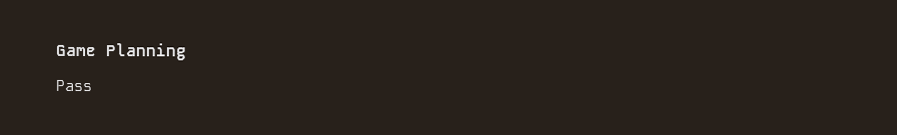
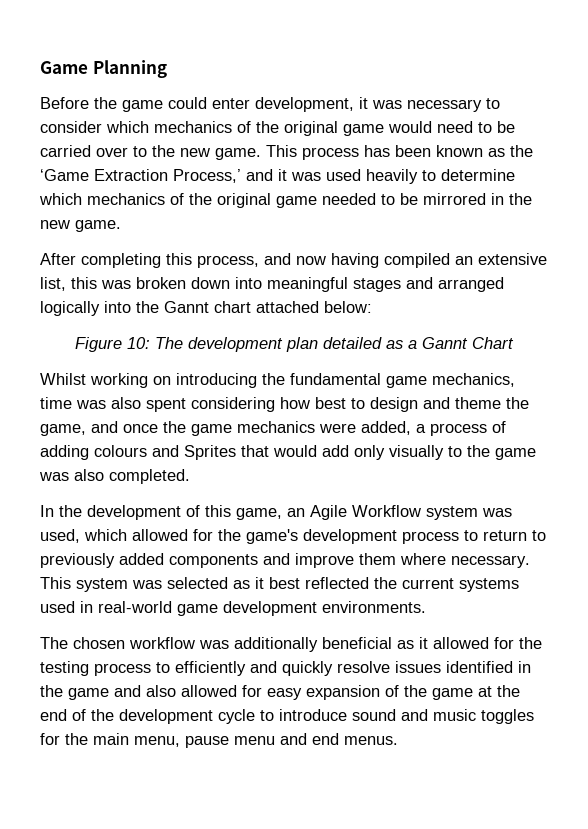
[55,79,92,92] Pass -> [40,97,500,112] [40,121,515,136] [40,145,533,160] [40,169,515,184] [39,193,532,208] [40,220,121,232] [40,253,547,268] [40,277,504,292] [40,301,372,316] [75,337,514,352] [40,373,515,388] [40,397,529,412] [40,421,506,436] [40,445,536,460] [39,469,190,484] [40,505,512,520] [40,529,546,544] [40,553,530,568] [40,577,519,592] [40,601,426,616] [40,637,542,652] [40,661,531,676] [40,685,520,700] [40,709,534,724] [40,733,398,748] Before the game could enter development, it was necessary to consider which mechanics of the original game would need to be carried over to the new game. This process has been known as the ‘Game Extraction Process,’ and it was used heavily to determine which mechanics of the original game needed to be mirrored in the new game. // After completing this process, and now having compiled an extensive list, this was broken down into meaningful stages and arranged logically into the Gannt chart attached below: // Figure 10: The development plan detailed as a Gannt Chart // Whilst working on introducing the fundamental game mechanics, time was also spent considering how best to design and theme the game, and once the game mechanics were added, a process of adding colours and Sprites that would add only visually to the game was also completed. // In the development of this game, an Agile Workflow system was used, which allowed for the game's development process to return to previously added components and improve them where necessary. This system was selected as it best reflected the current systems used in real-world game development environments. // The chosen workflow was additionally beneficial as it allowed for the testing process to efficiently and quickly resolve issues identified in the game and also allowed for easy expansion of the game at the end of the development cycle to introduce sound and music toggles for the main menu, pause menu and end menus.

